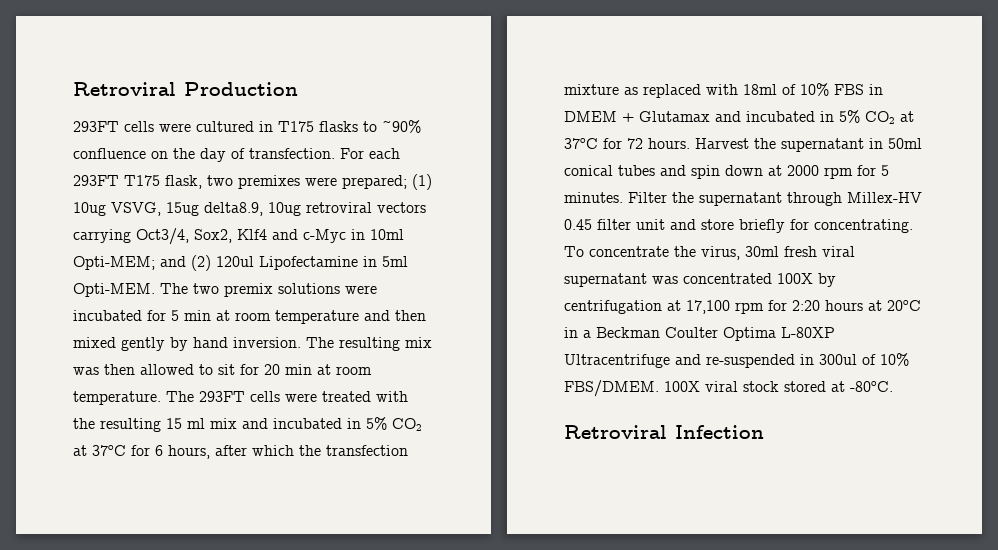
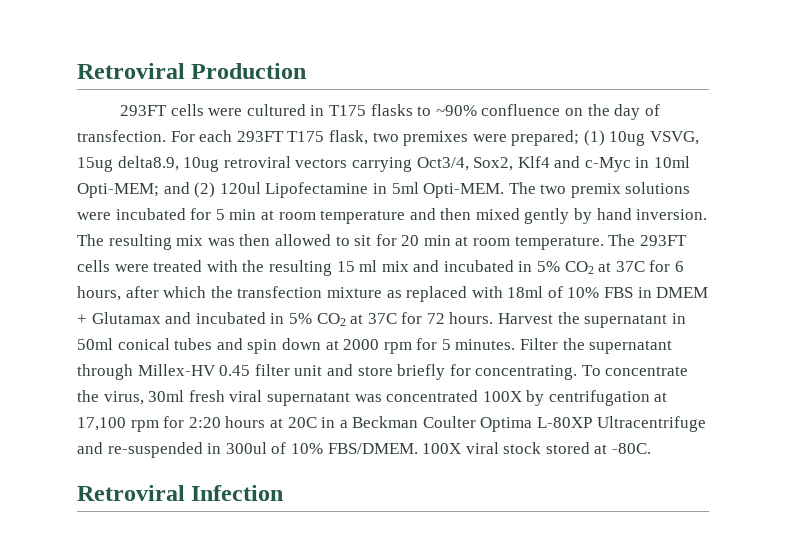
[92,445,126,456] 37oC -> [615,261,645,272] 37C
[564,138,598,149] 37oC -> [367,313,397,324] 37C
[887,300,921,311] 20oC -> [287,417,317,428] 20C
[850,381,893,392] -80oC. -> [612,443,652,454] -80C.

